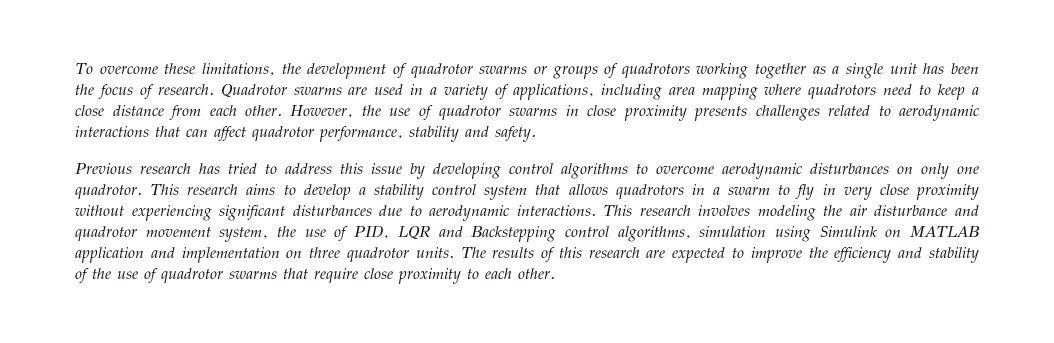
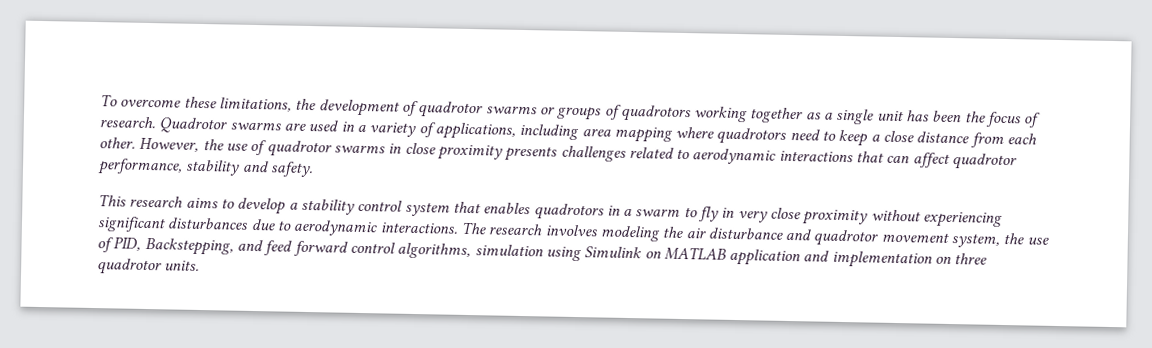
[75,163,979,179] [75,184,142,199] Previous research has tried to address this issue by developing control algorithms to overcome aerodynamic disturbances on only one quadrotor. -> (314, 169) none
[568,184,608,195] allows -> [483,202,532,215] enables
[603,205,633,216] This -> [460,221,487,235] The
[397,226,557,242] LQR and Backstepping -> [144,237,348,257] Backstepping, and feed forward
[460,247,979,263] [75,268,555,284] The results of this research are expected to improve the efficiency and stability of the use of quadrotor swarms that require close proximity to each other. -> (201, 265) none

